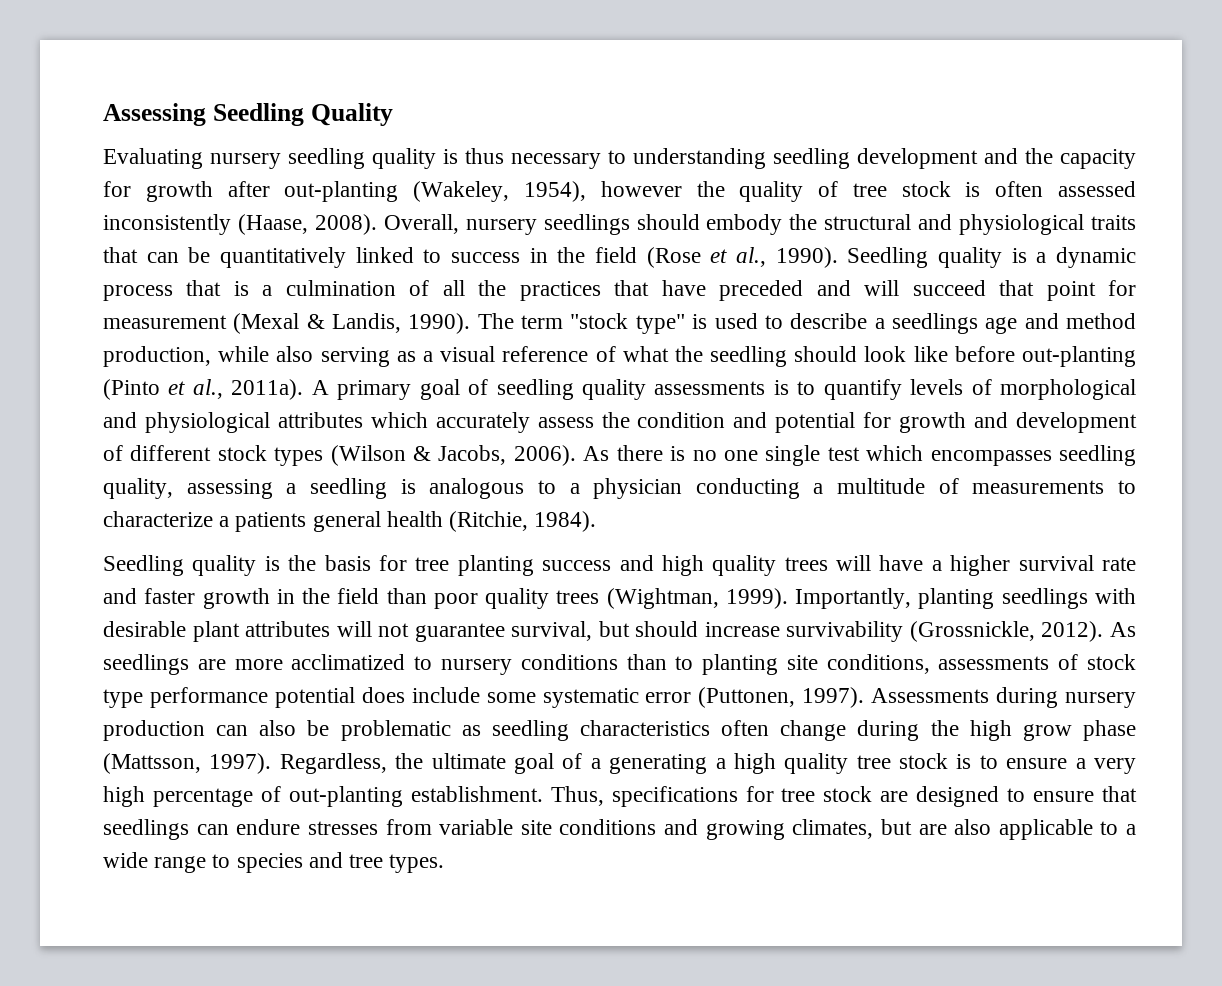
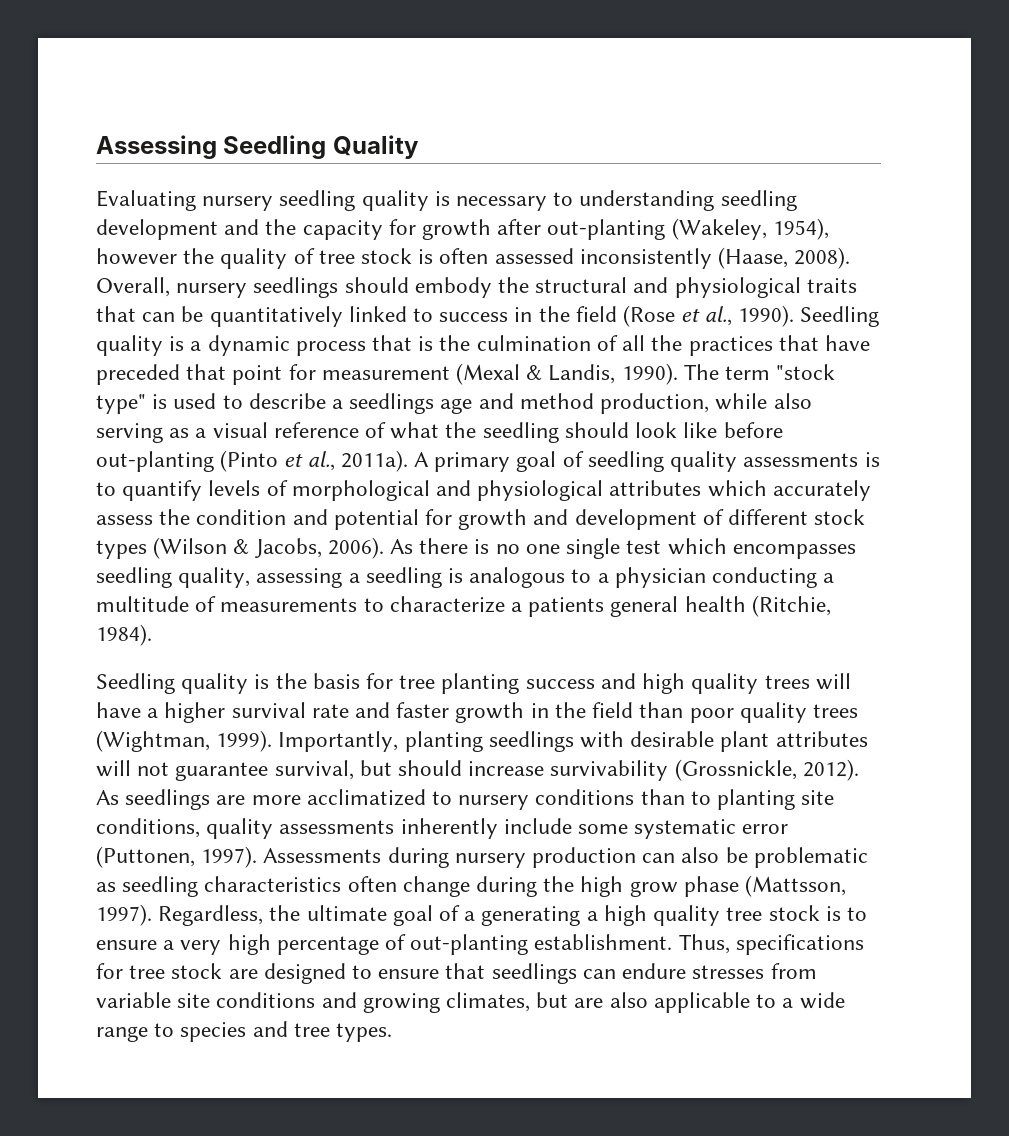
[465,148,504,164] thus -> (450, 198) none
[262,285,273,296] a -> [439,335,471,351] the
[816,280,986,296] and will succeed -> (180, 374) none
[938,654,1137,670] [103,687,405,708] assessments of stock type performance potential does -> [206,818,498,839] quality assessments inherently

